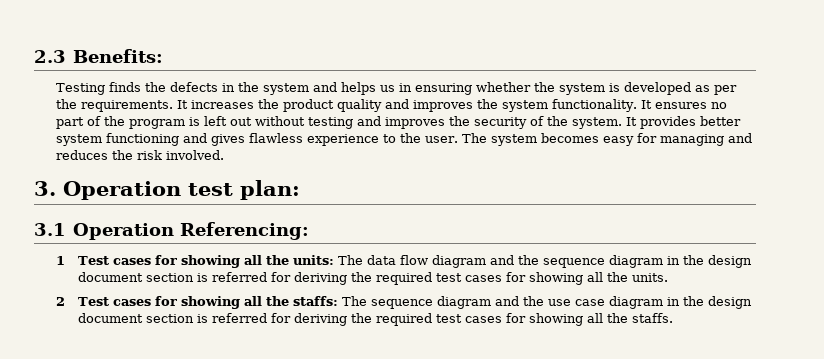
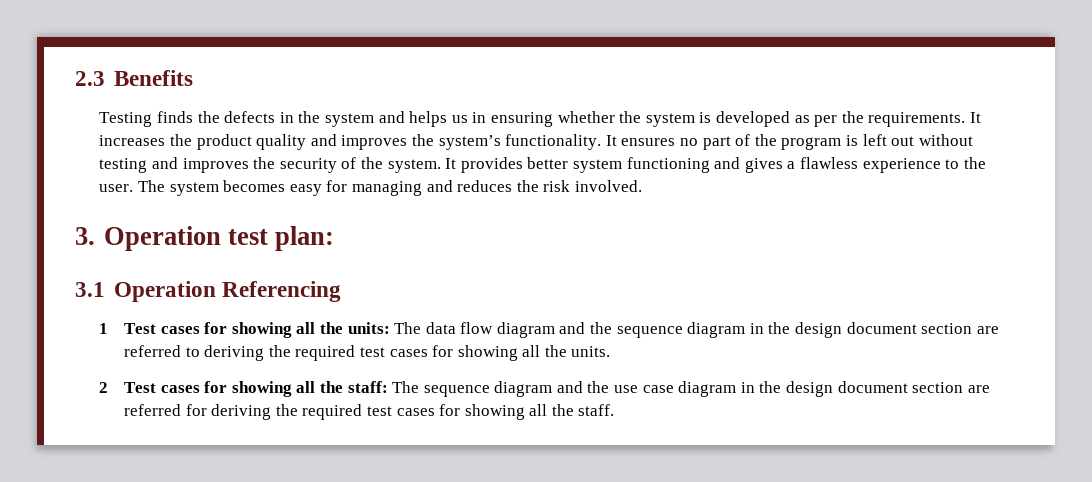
[72,49,163,63] Benefits: -> [113,70,193,86] Benefits
[502,100,549,112] system -> [438,135,501,150] system’s
(246, 140) none -> [787,161,796,169] a
[179,222,309,240] Referencing: -> [221,281,341,302] Referencing
[197,272,292,282] is referred for -> [976,326,999,334] [123,345,200,357] are referred to
[293,296,339,306] staffs: -> [347,381,388,393] staff:
[197,314,209,323] is -> [967,385,990,393] are
[632,313,674,323] staffs. -> [578,404,615,416] staff.

